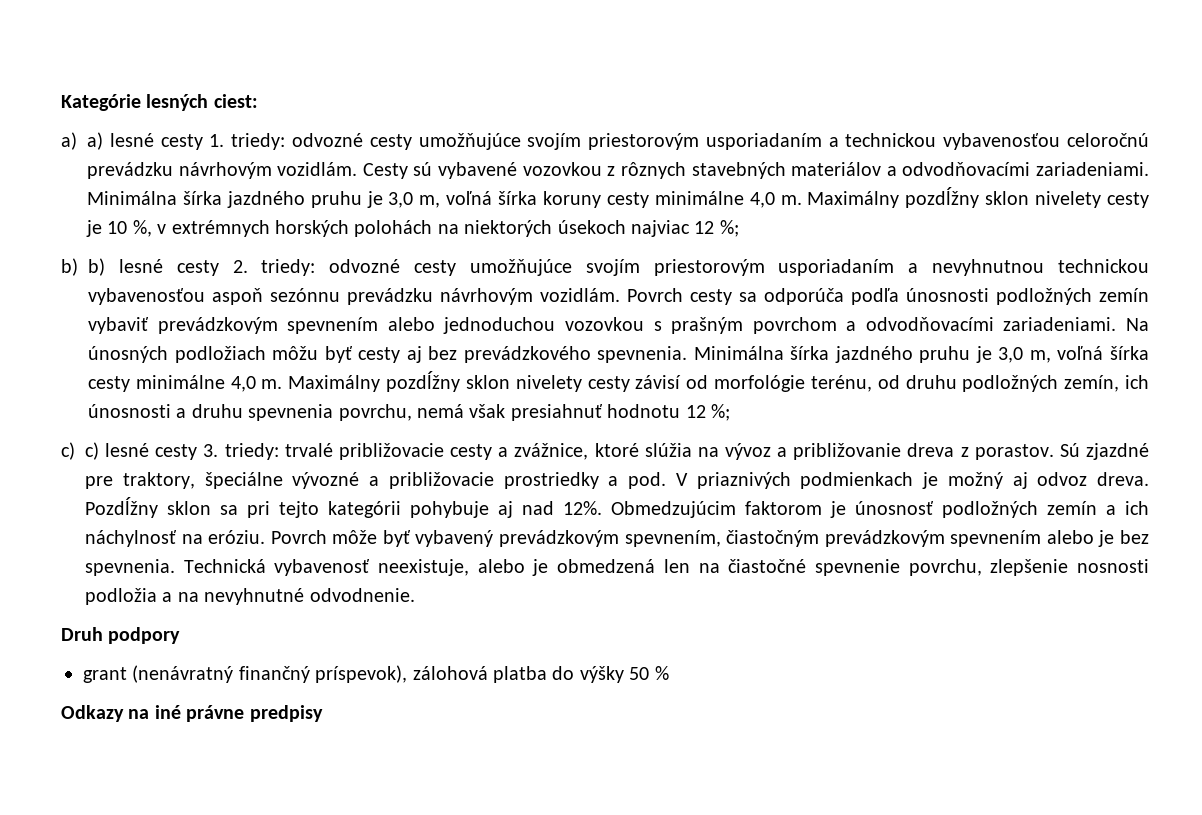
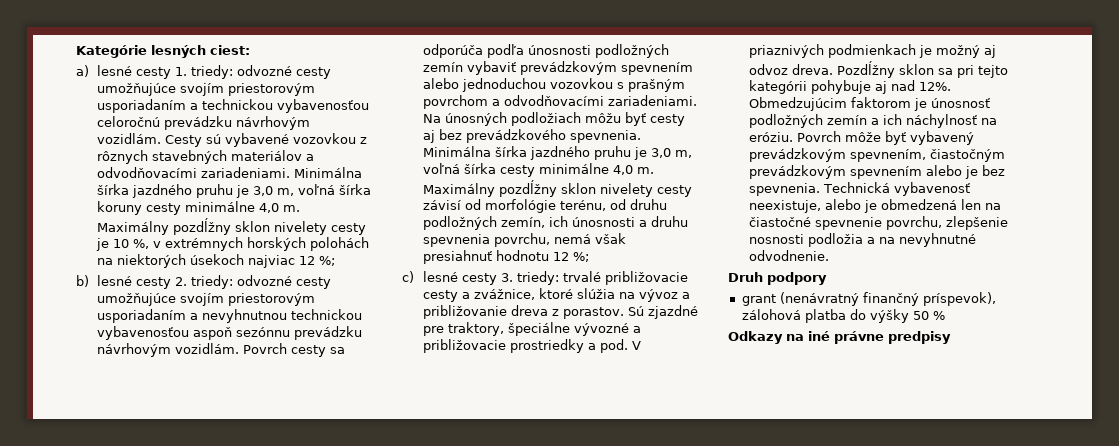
[87,132,103,150] a) -> (89, 71) none
[88,258,105,276] b) -> (89, 281) none
[85,442,99,460] c) -> (414, 277) none

